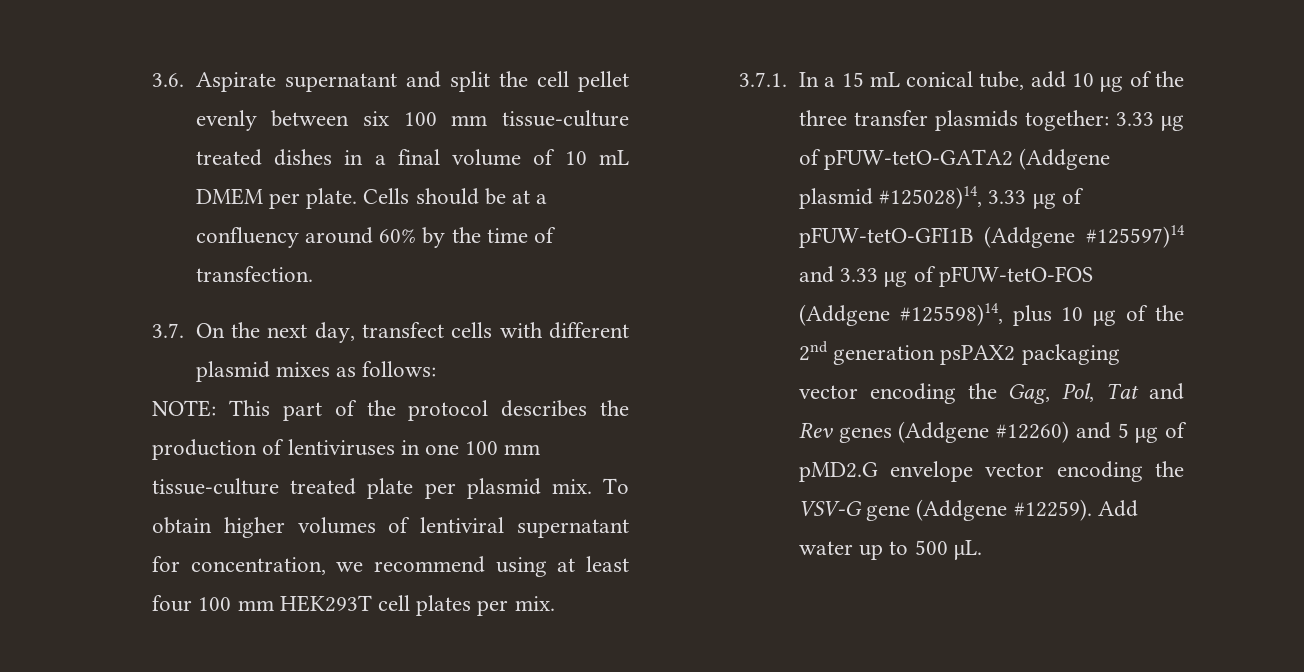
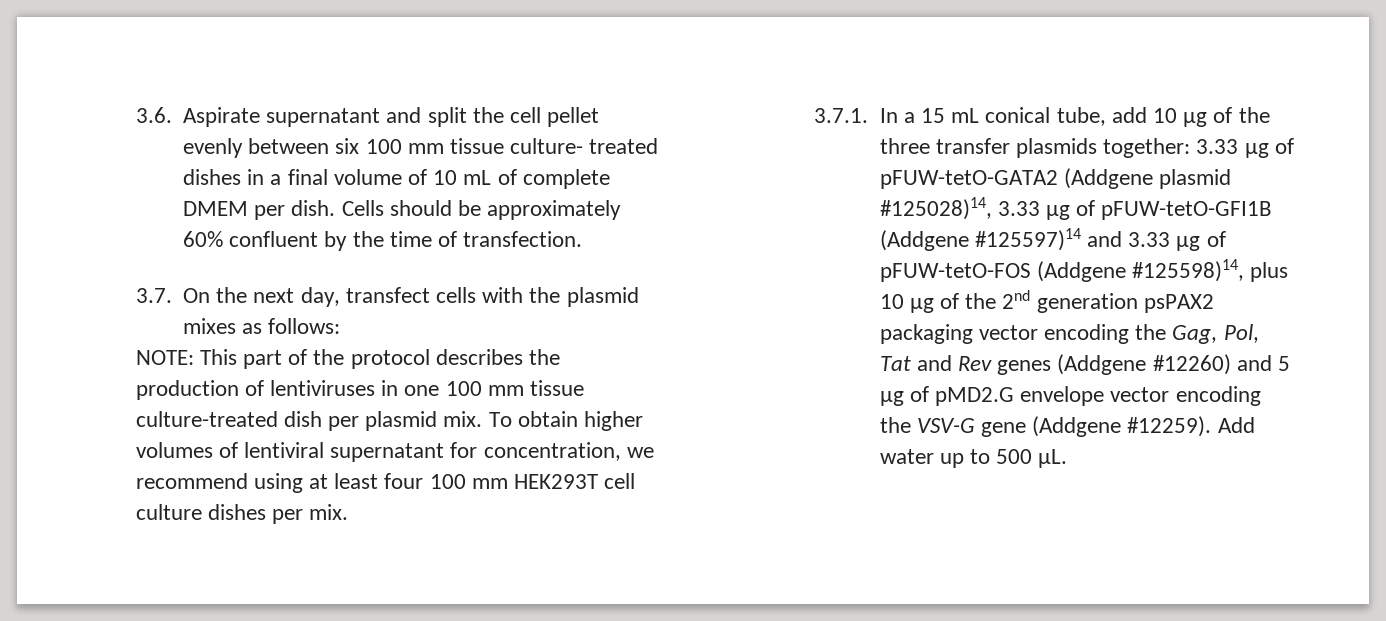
[502,110,629,127] tissue-culture -> [450,138,584,154] tissue culture-
(629, 157) none -> [497,169,610,189] of complete
[306,188,358,209] plate. -> [291,200,336,216] dish.
[511,190,548,204] [195,227,417,248] at a confluency around 60% -> [487,200,622,220] [183,231,319,247] approximately 60% confluent
[549,322,629,339] different -> [529,287,561,303] the
[152,478,414,499] tissue-culture treated plate -> [529,380,584,396] [135,411,322,427] tissue culture-treated dish
[416,595,472,616] plates -> [135,504,266,520] culture dishes

